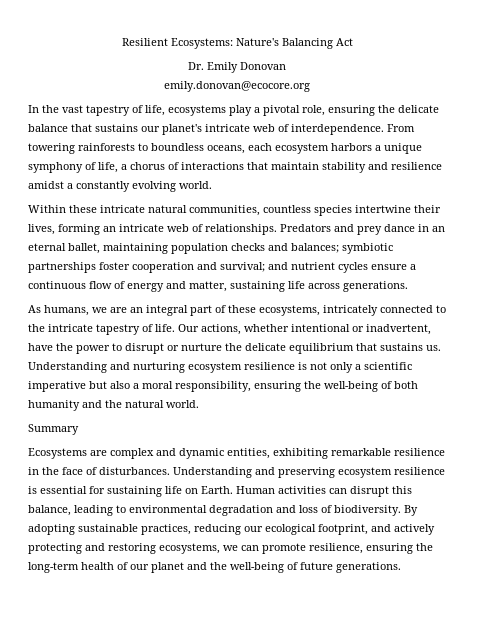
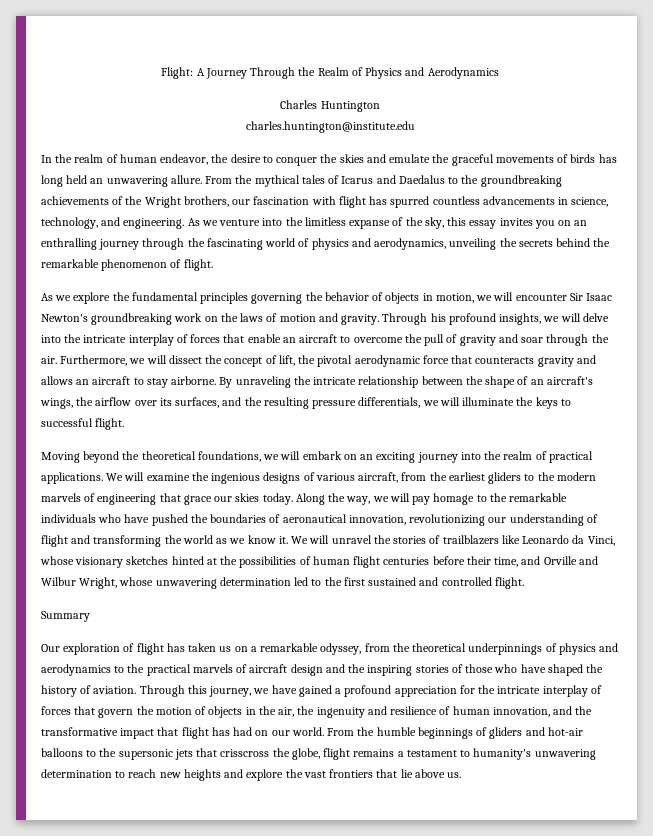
[121,38,353,49] [188,62,286,73] [164,81,310,92] [28,105,439,116] [28,124,415,135] [28,143,422,154] [28,162,442,173] [28,181,212,192] [28,205,441,216] [28,224,445,235] [28,243,393,254] [28,262,416,273] [28,281,408,292] [28,305,446,316] [28,324,431,335] [28,343,441,354] [28,362,412,373] [28,381,418,392] [28,400,199,411] [28,424,79,435] [28,448,445,459] [28,467,445,478] [28,486,412,497] [28,505,418,516] [28,524,435,535] [28,543,433,554] [28,562,401,573] Resilient Ecosystems: Nature's Balancing Act // Dr. Emily Donovan // emily.donovan@ecocore.org // In the vast tapestry of life, ecosystems play a pivotal role, ensuring the delicate balance that sustains our planet's intricate web of interdependence. From towering rainforests to boundless oceans, each ecosystem harbors a unique symphony of life, a chorus of interactions that maintain stability and resilience amidst a constantly evolving world. // Within these intricate natural communities, countless species intertwine their lives, forming an intricate web of relationships. Predators and prey dance in an eternal ballet, maintaining population checks and balances; symbiotic partnerships foster cooperation and survival; and nutrient cycles ensure a continuous flow of energy and matter, sustaining life across generations. // As humans, we are an integral part of these ecosystems, intricately connected to the intricate tapestry of life. Our actions, whether intentional or inadvertent, have the power to disrupt or nurture the delicate equilibrium that sustains us. Understanding and nurturing ecosystem resilience is not only a scientific imperative but also a moral responsibility, ensuring the well-being of both humanity and the natural world. // Summary // Ecosystems are complex and dynamic entities, exhibiting remarkable resilience in the face of disturbances. Understanding and preserving ecosystem resilience is essential for sustaining life on Earth. Human activities can disrupt this balance, leading to environmental degradation and loss of biodiversity. By adopting sustainable practices, reducing our ecological footprint, and actively protecting and restoring ecosystems, we can promote resilience, ensuring the long-term health of our planet and the well-being of future generations. -> [161,67,499,79] [280,100,380,112] [245,121,415,133] [41,154,617,166] [41,175,562,187] [41,196,609,208] [41,217,588,229] [41,238,611,250] [41,259,213,271] [41,292,613,304] [41,313,609,325] [41,334,609,346] [41,355,596,367] [41,376,593,388] [40,397,571,409] [41,418,125,430] [41,451,593,463] [41,472,596,484] [41,493,568,505] [41,514,598,526] [41,535,615,547] [40,556,598,568] [41,577,524,589] [41,611,90,622] [41,643,619,655] [41,664,604,676] [41,685,602,697] [41,706,593,718] [41,727,583,739] [41,748,596,760] [41,769,462,781] Flight: A Journey Through the Realm of Physics and Aerodynamics // Charles Huntington // charles.huntington@institute.edu // In the realm of human endeavor, the desire to conquer the skies and emulate the graceful movements of birds has long held an unwavering allure. From the mythical tales of Icarus and Daedalus to the groundbreaking achievements of the Wright brothers, our fascination with flight has spurred countless advancements in science, technology, and engineering. As we venture into the limitless expanse of the sky, this essay invites you on an enthralling journey through the fascinating world of physics and aerodynamics, unveiling the secrets behind the remarkable phenomenon of flight. // As we explore the fundamental principles governing the behavior of objects in motion, we will encounter Sir Isaac Newton's groundbreaking work on the laws of motion and gravity. Through his profound insights, we will delve into the intricate interplay of forces that enable an aircraft to overcome the pull of gravity and soar through the air. Furthermore, we will dissect the concept of lift, the pivotal aerodynamic force that counteracts gravity and allows an aircraft to stay airborne. By unraveling the intricate relationship between the shape of an aircraft's wings, the airflow over its surfaces, and the resulting pressure differentials, we will illuminate the keys to successful flight. // Moving beyond the theoretical foundations, we will embark on an exciting journey into the realm of practical applications. We will examine the ingenious designs of various aircraft, from the earliest gliders to the modern marvels of engineering that grace our skies today. Along the way, we will pay homage to the remarkable individuals who have pushed the boundaries of aeronautical innovation, revolutionizing our understanding of flight and transforming the world as we know it. We will unravel the stories of trailblazers like Leonardo da Vinci, whose visionary sketches hinted at the possibilities of human flight centuries before their time, and Orville and Wilbur Wright, whose unwavering determination led to the first sustained and controlled flight. // Summary // Our exploration of flight has taken us on a remarkable odyssey, from the theoretical underpinnings of physics and aerodynamics to the practical marvels of aircraft design and the inspiring stories of those who have shaped the history of aviation. Through this journey, we have gained a profound appreciation for the intricate interplay of forces that govern the motion of objects in the air, the ingenuity and resilience of human innovation, and the transformative impact that flight has had on our world. From the humble beginnings of gliders and hot-air balloons to the supersonic jets that crisscross the globe, flight remains a testament to humanity's unwavering determination to reach new heights and explore the vast frontiers that lie above us.

